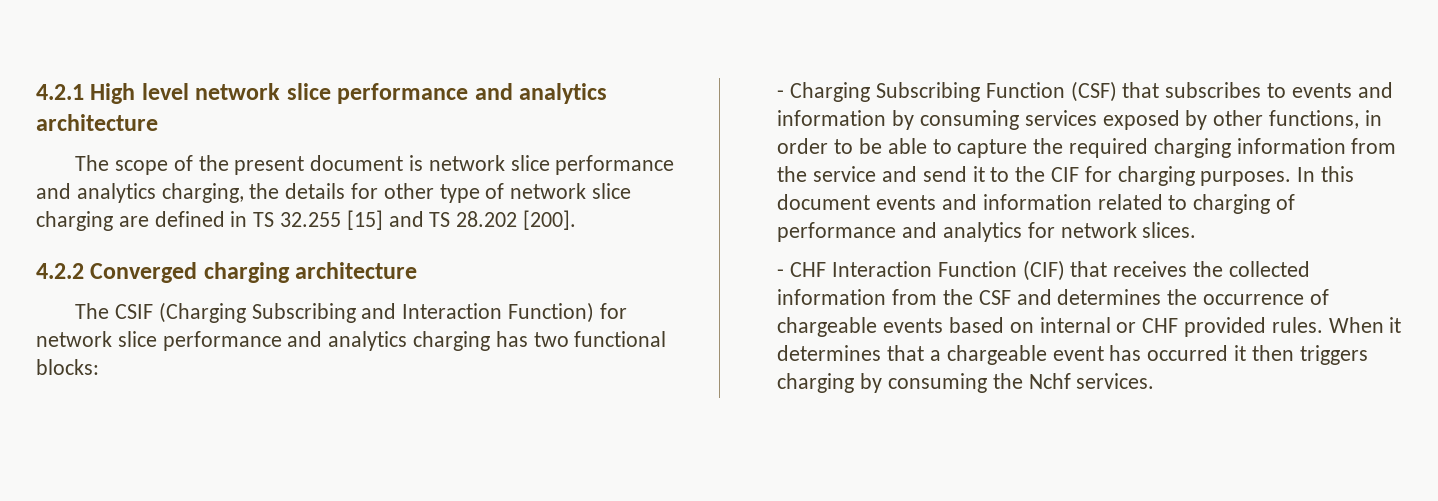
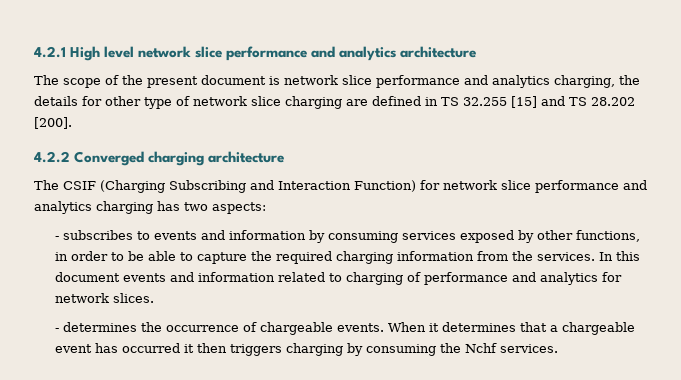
[574,331,667,347] [36,359,99,375] [777,81,1160,102] functional blocks: // - Charging Subscribing Function (CSF) that -> [212,202,266,214] [55,236,60,240] aspects: // -
[813,166,1292,186] service and send it to the CIF for charging purposes. -> [537,252,596,261] services.
[790,260,1310,281] [777,289,1052,305] CHF Interaction Function (CIF) that receives the collected information from the CSF and -> (60, 330) none
[883,317,1323,337] events based on internal or CHF provided rules. -> [337,323,385,332] events.

